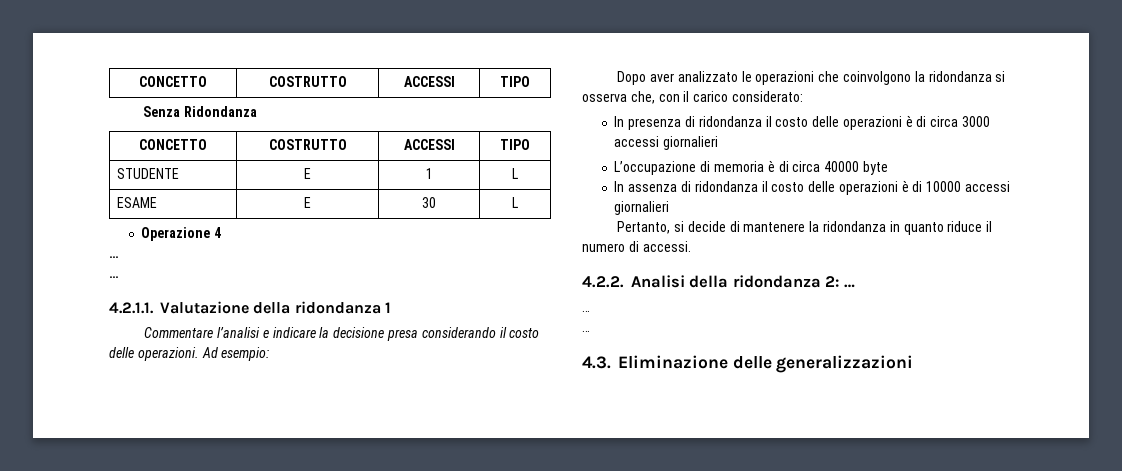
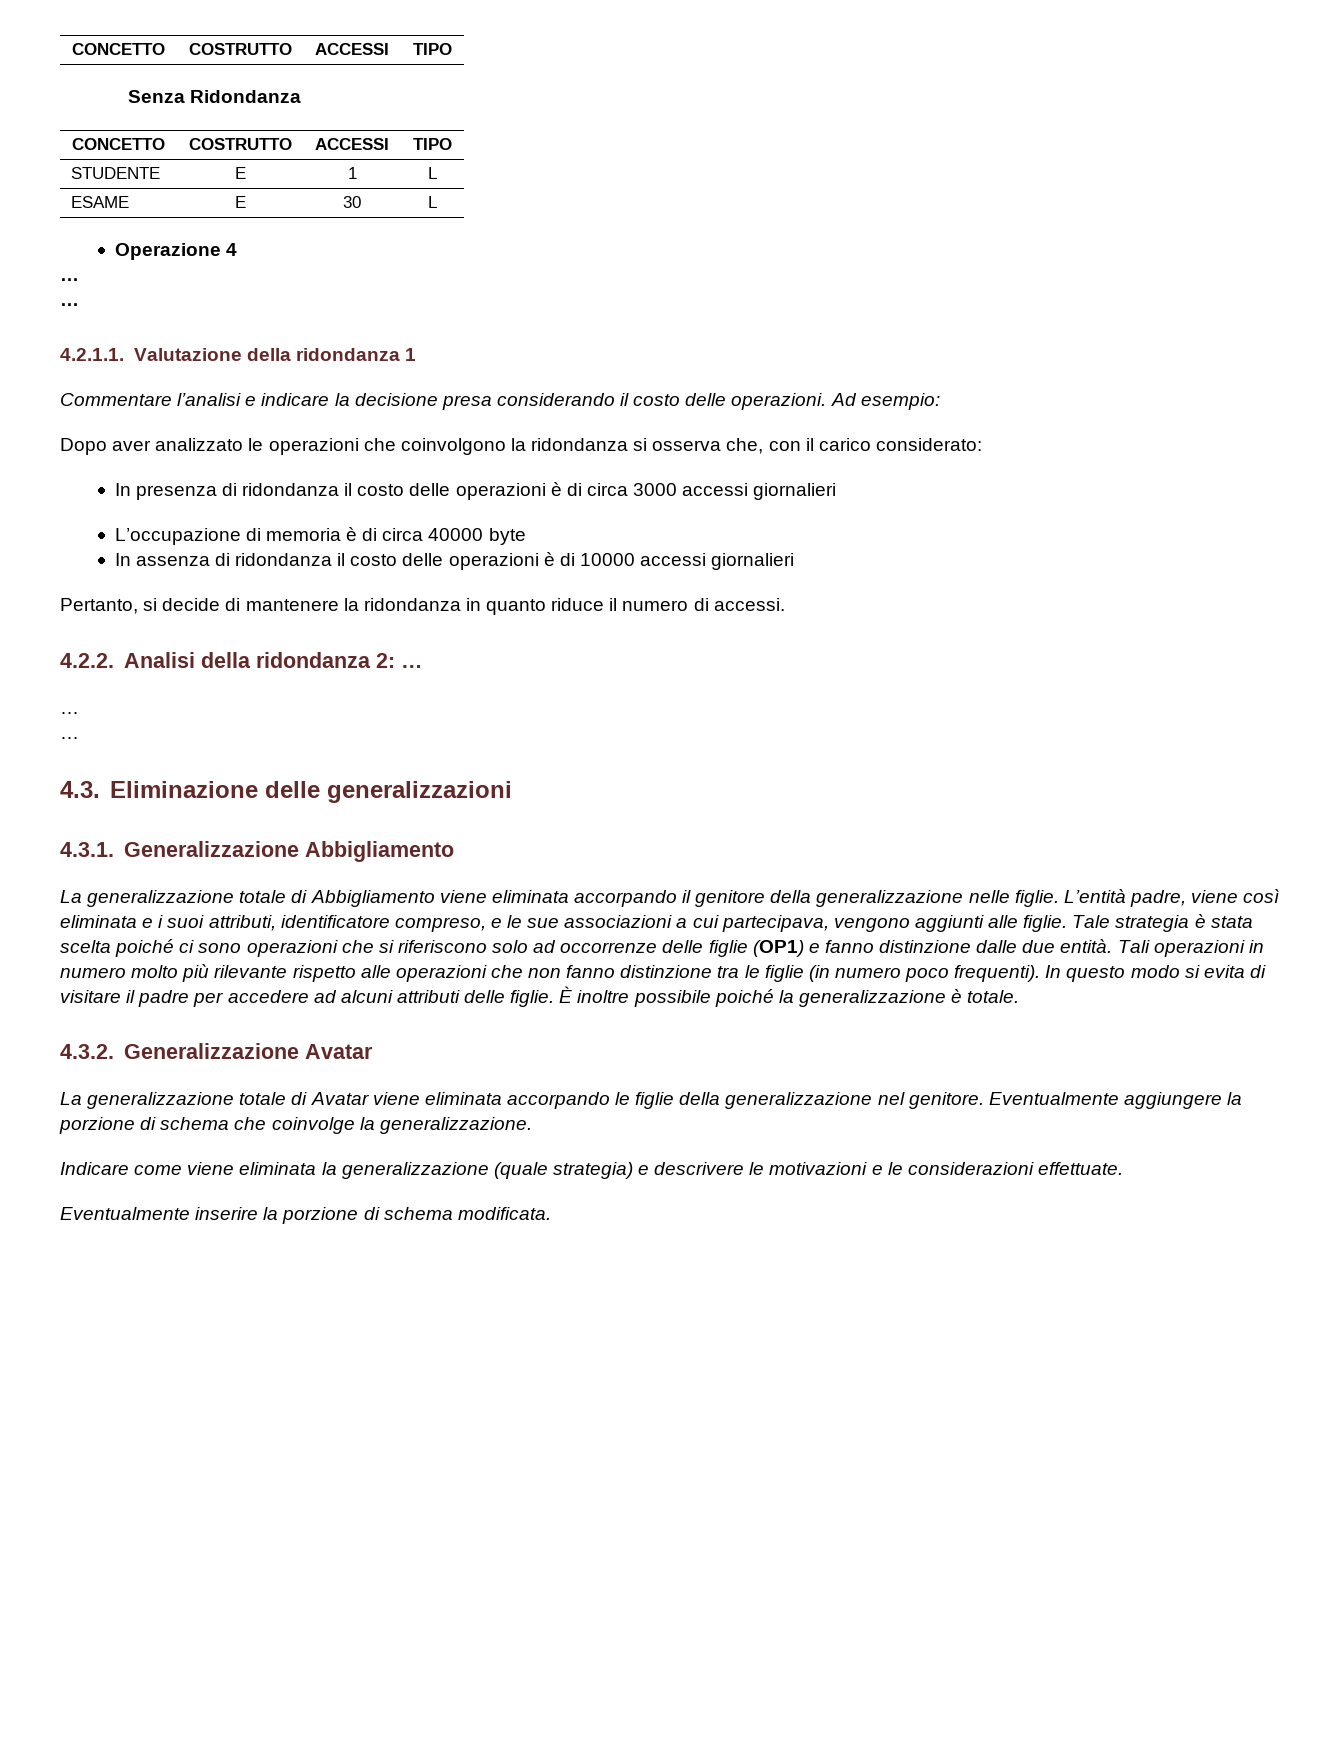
(914, 364) none -> [60,841,454,862] [60,889,1280,907] [60,914,1253,932] [60,939,1264,957] [60,964,1266,982] [60,986,1020,1007] [60,1043,373,1059] [60,1092,1243,1109] [59,1117,532,1134] [60,1162,1123,1179] [60,1207,551,1224] // 4.3.1. Generalizzazione Abbigliamento // La generalizzazione totale di Abbigliamento viene eliminata accorpando il genitore della generalizzazione nelle figlie. L’entità padre, viene così eliminata e i suoi attributi, identificatore compreso, e le sue associazioni a cui partecipava, vengono aggiunti alle figlie. Tale strategia è stata scelta poiché ci sono operazioni che si riferiscono solo ad occorrenze delle figlie (OP1) e fanno distinzione dalle due entità. Tali operazioni in numero molto più rilevante rispetto alle operazioni che non fanno distinzione tra le figlie (in numero poco frequenti). In questo modo si evita di visitare il padre per accedere ad alcuni attributi delle figlie. È inoltre possibile poiché la generalizzazione è totale. // 4.3.2. Generalizzazione Avatar // La generalizzazione totale di Avatar viene eliminata accorpando le figlie della generalizzazione nel genitore. Eventualmente aggiungere la porzione di schema che coinvolge la generalizzazione. // Indicare come viene eliminata la generalizzazione (quale strategia) e descrivere le motivazioni e le considerazioni effettuate. // Eventualmente inserire la porzione di schema modificata.

